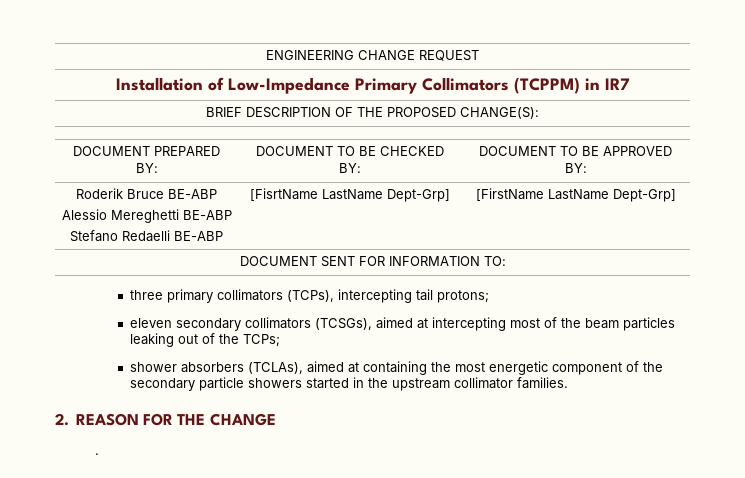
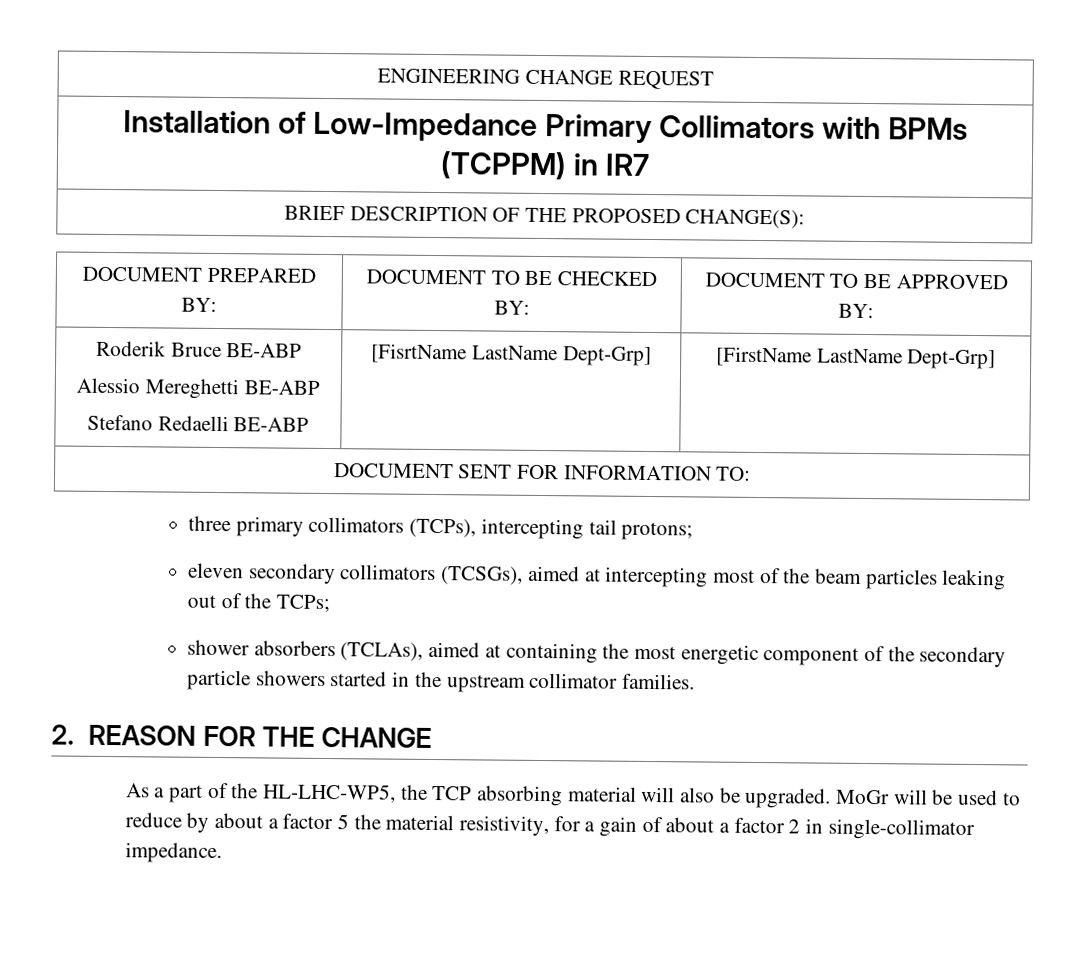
(509, 84) none -> [822,116,969,140] with BPMs
[95,453,100,455] . -> [125,782,1021,809] [124,812,975,841] [124,842,222,864] As a part of the HL-LHC-WP5, the TCP absorbing material will also be upgraded. MoGr will be used to reduce by about a factor 5 the material resistivity, for a gain of about a factor 2 in single-collimator impedance.

